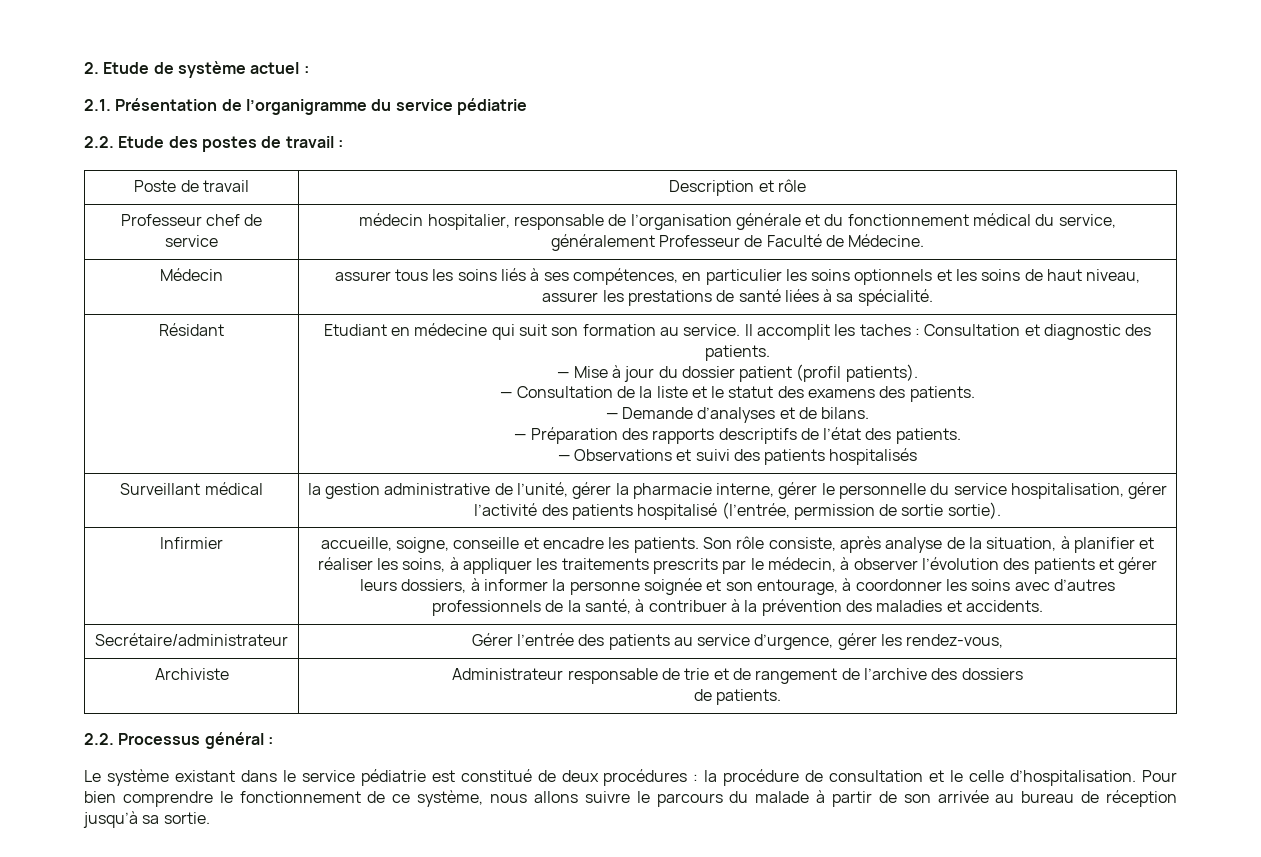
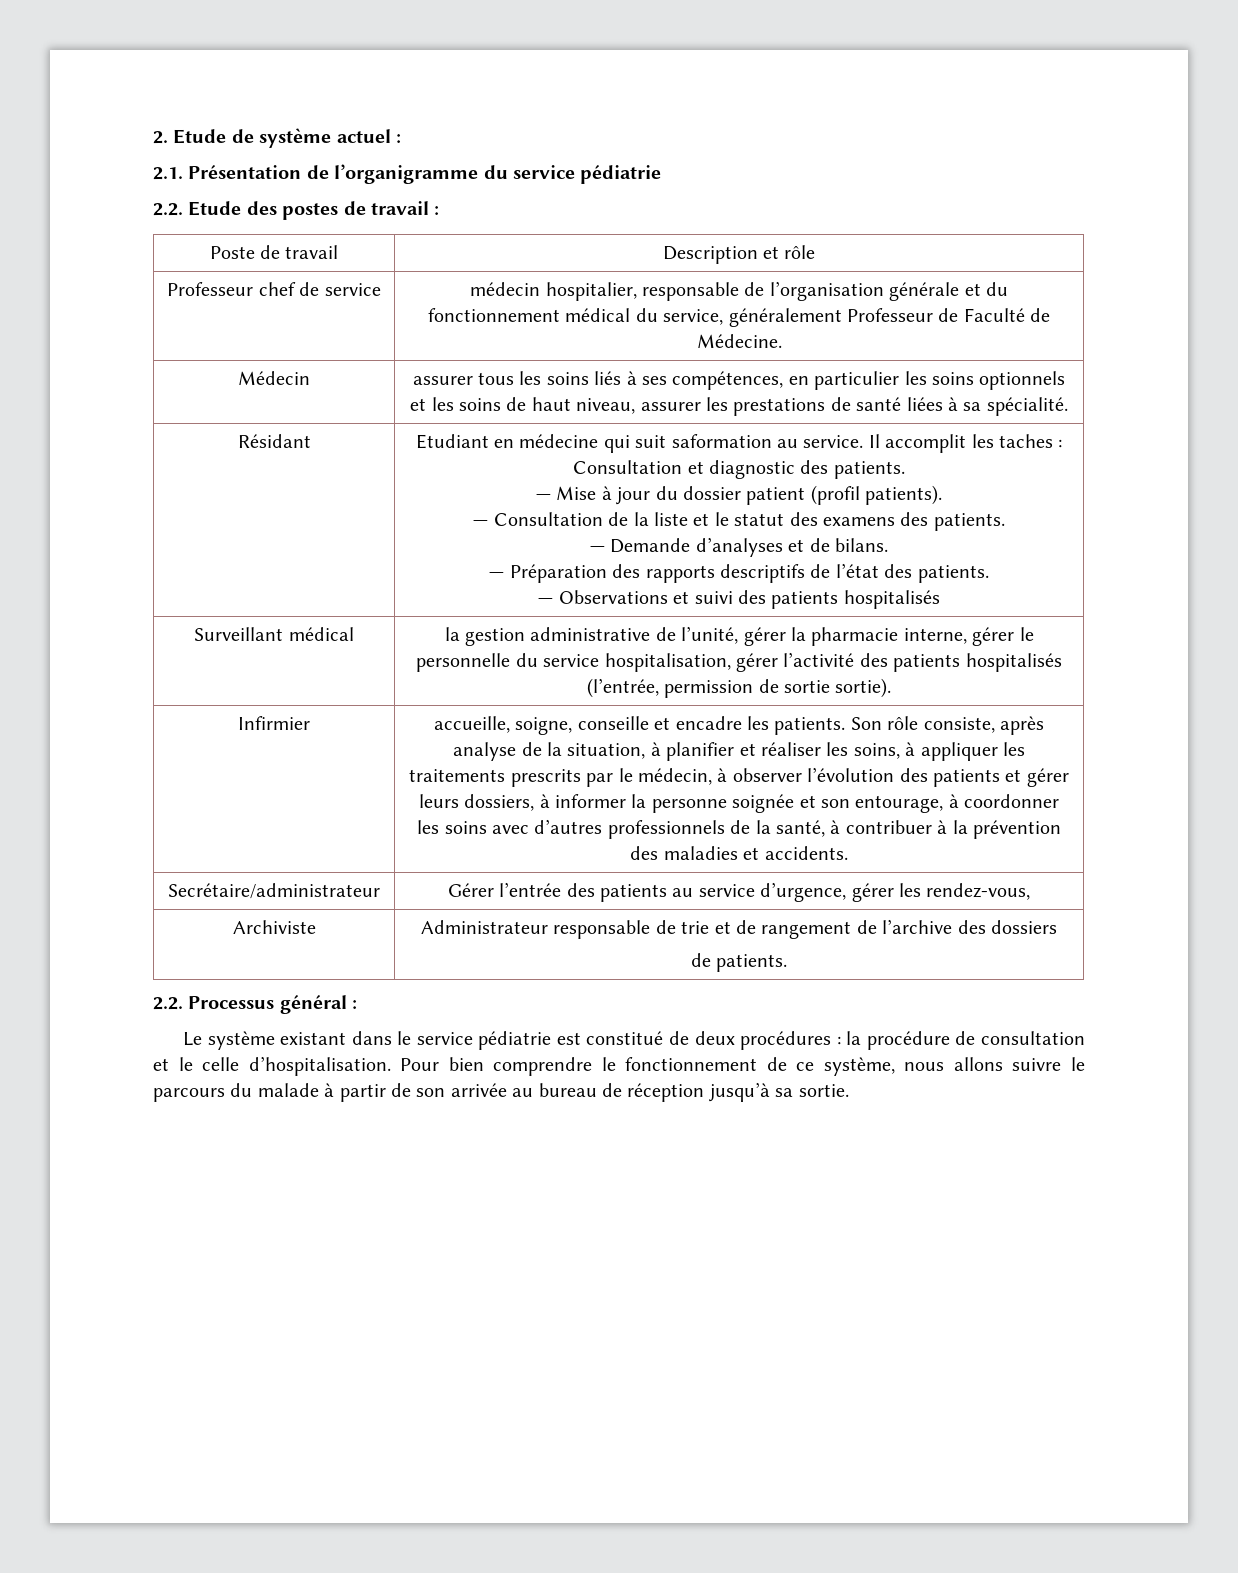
[551,324,656,336] son formation -> [671,434,772,448] saformation
[637,503,718,520] hospitalisé -> [965,653,1062,672] hospitalisés

